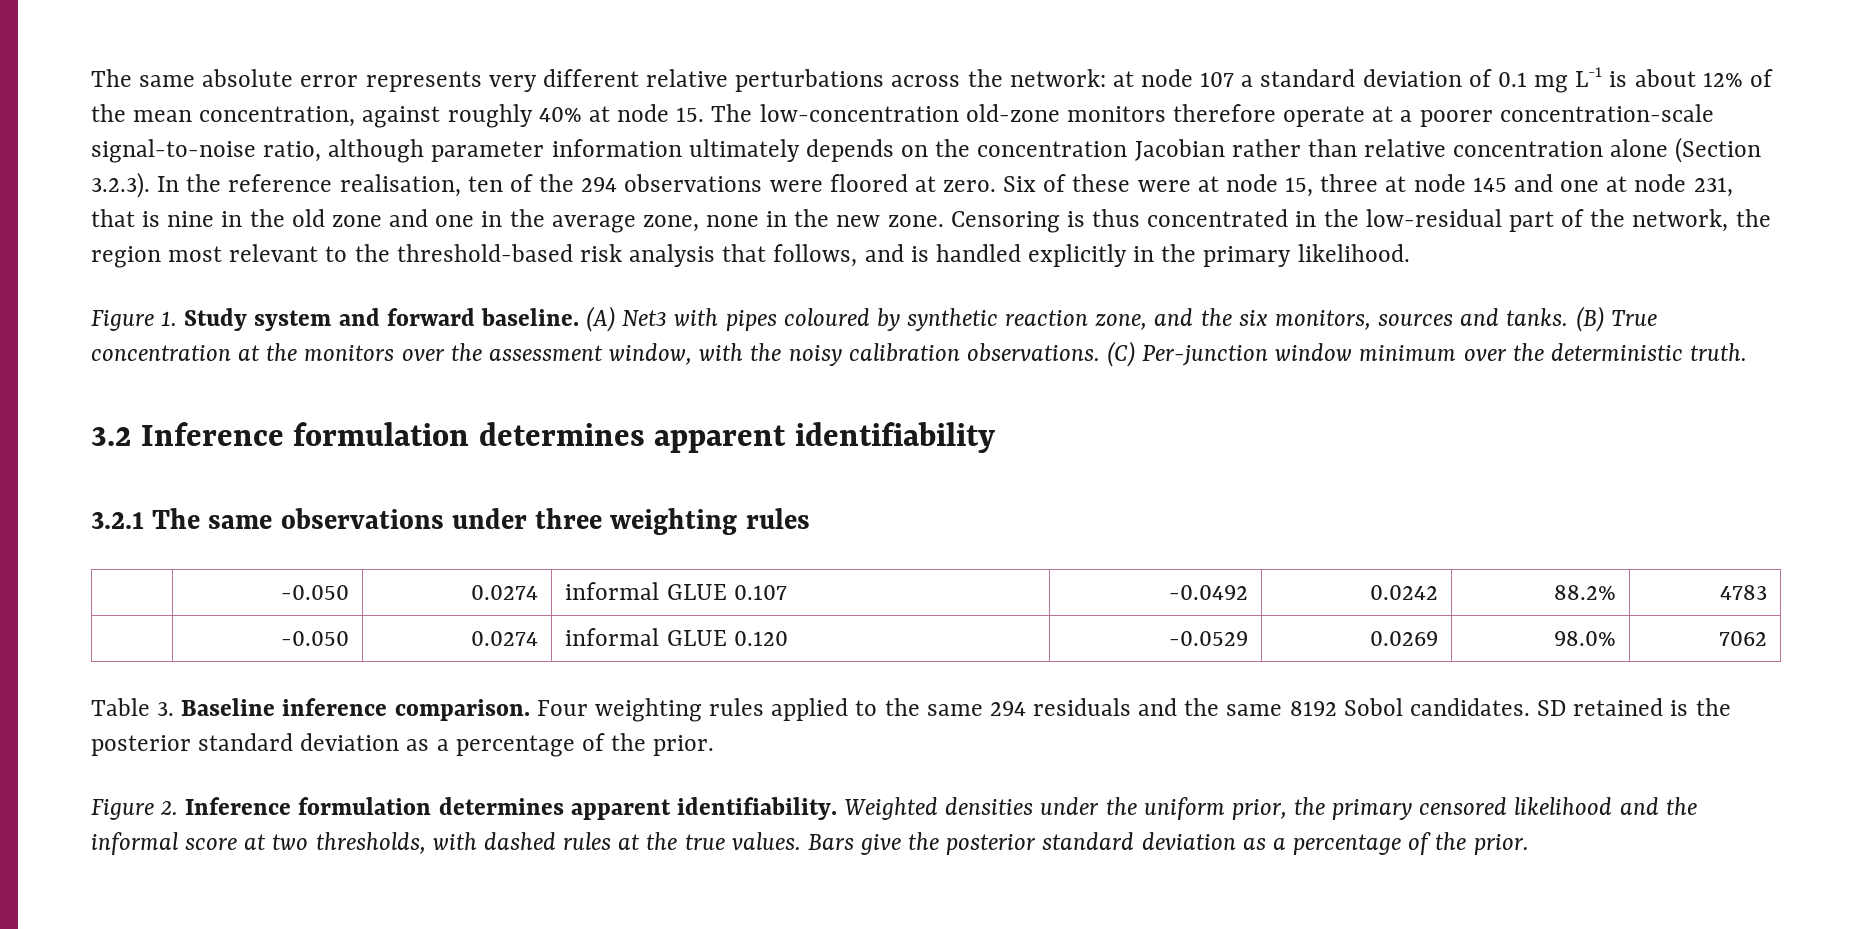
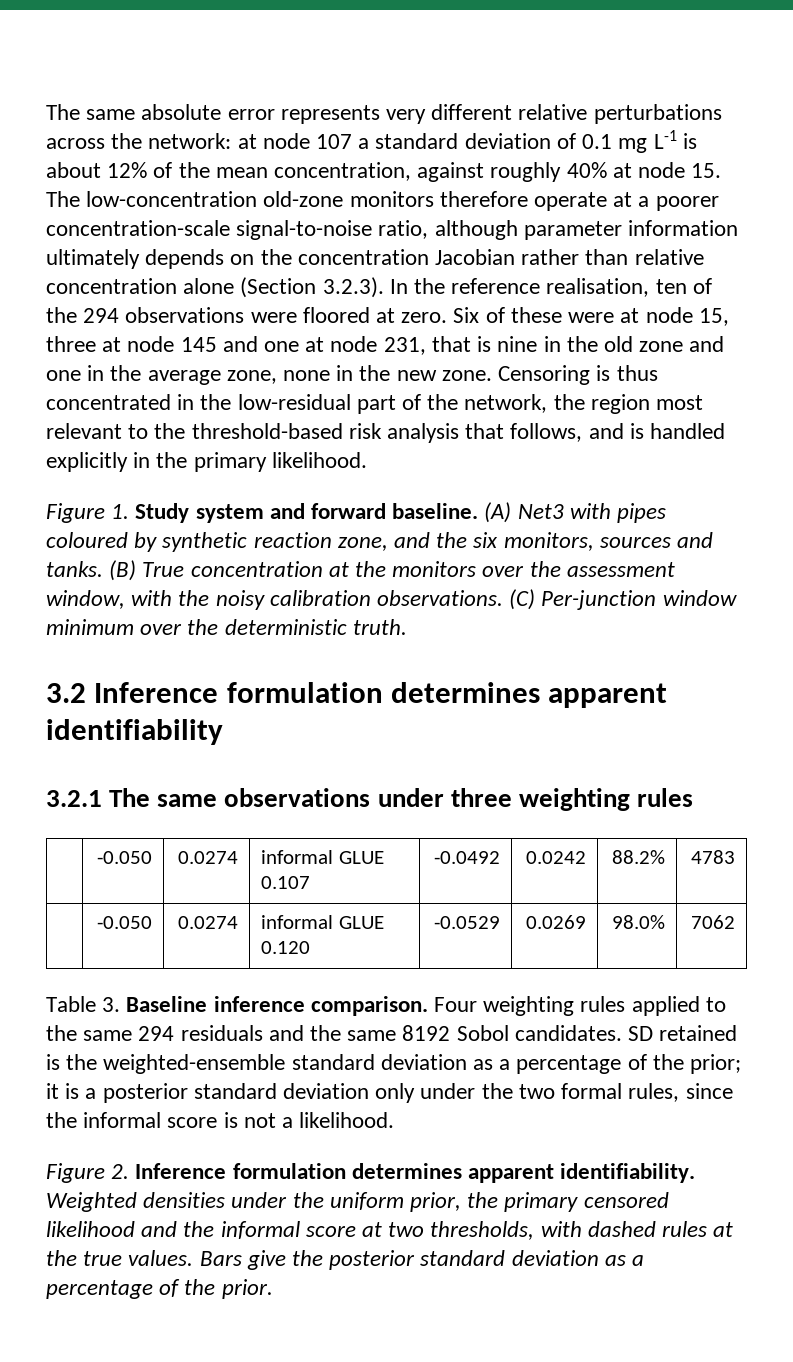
[91,733,715,757] posterior standard deviation as a percentage of the prior. -> [103,1054,742,1074] [46,1083,733,1103] [46,1112,395,1128] weighted-ensemble standard deviation as a percentage of the prior; it is a posterior standard deviation only under the two formal rules, since the informal score is not a likelihood.

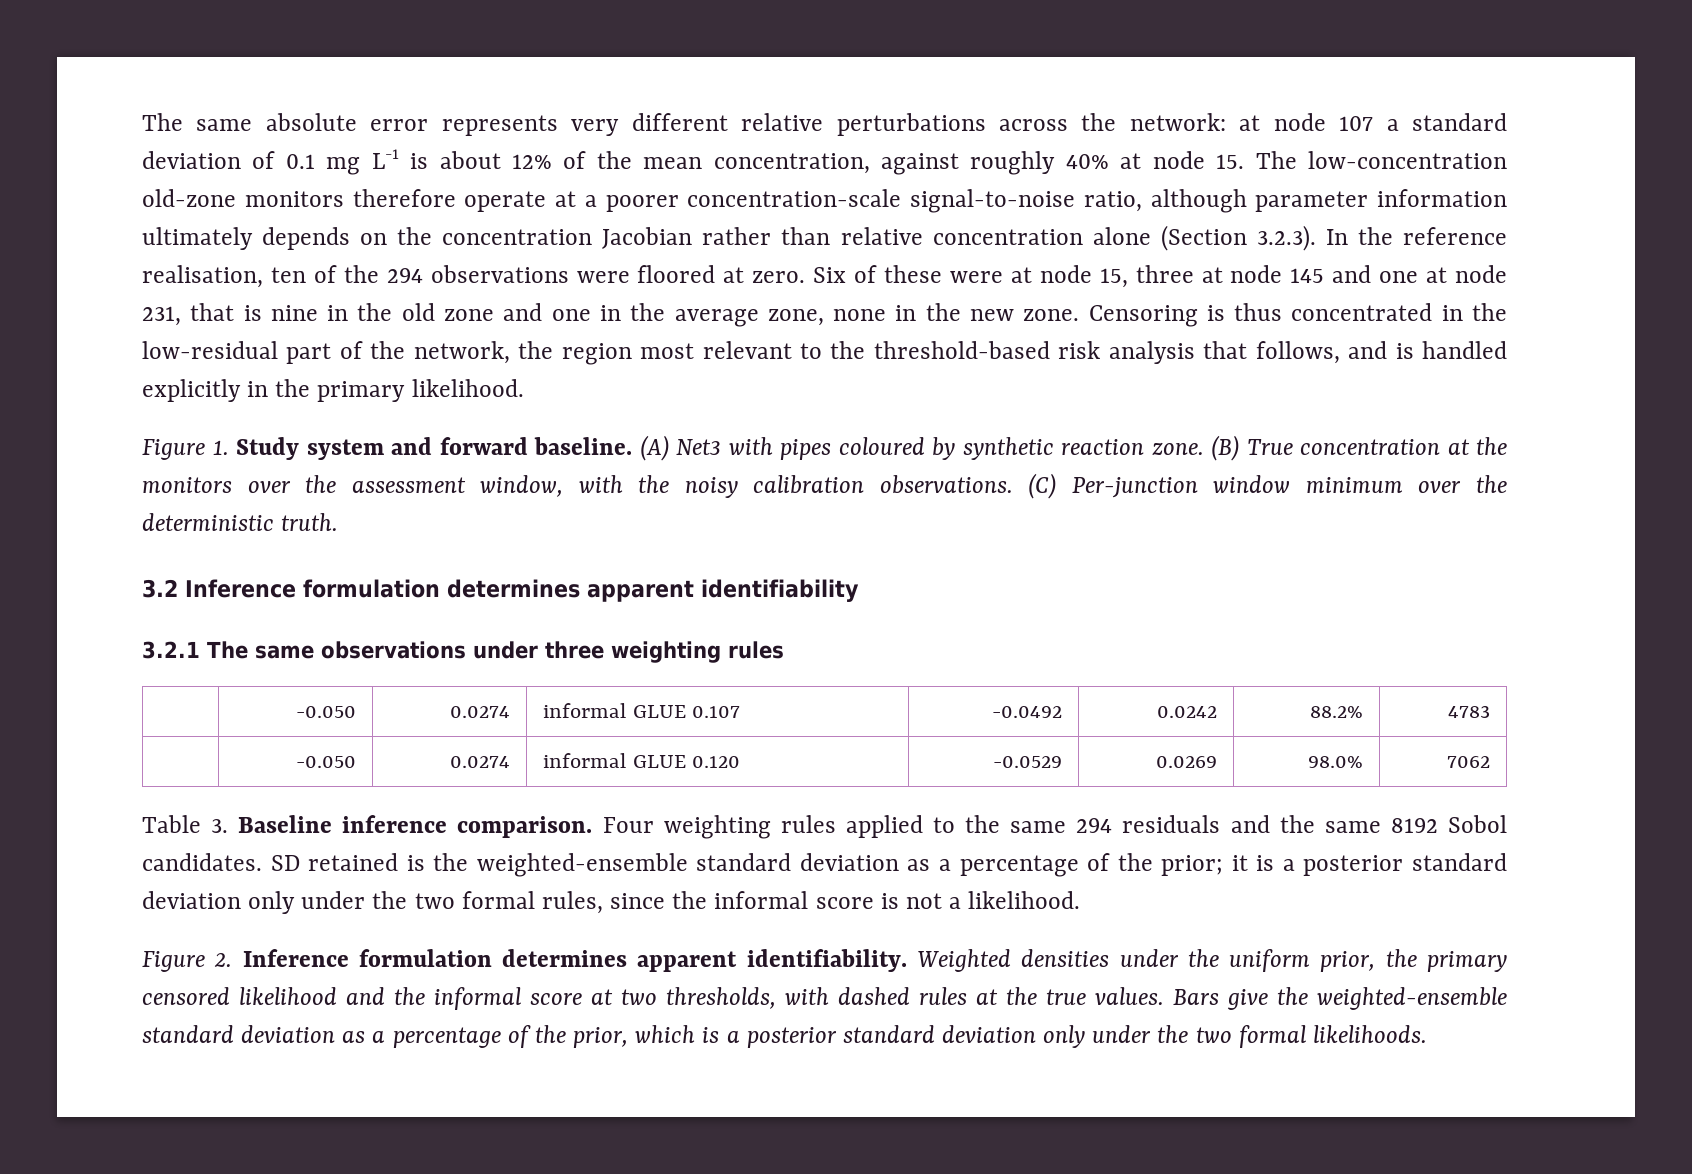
[337,532,714,551] [46,561,103,577] zone, and the six monitors, sources and tanks. -> [1151,442,1204,455] zone.
[329,1250,645,1270] [46,1279,273,1299] posterior standard deviation as a percentage of the prior. -> [1317,987,1507,1010] [142,1025,1427,1048] weighted-ensemble standard deviation as a percentage of the prior, which is a posterior standard deviation only under the two formal likelihoods.

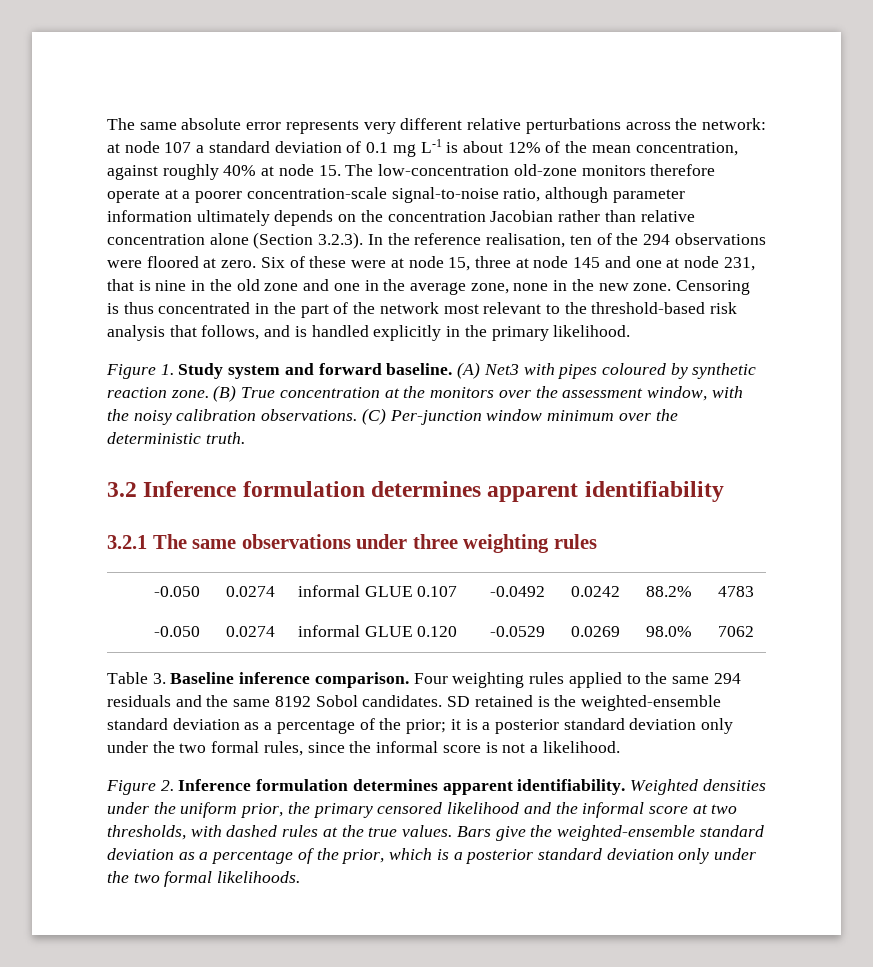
[142,341,278,359] low-residual -> (296, 308) none
[413,341,632,365] network, the region -> [379,302,439,314] network

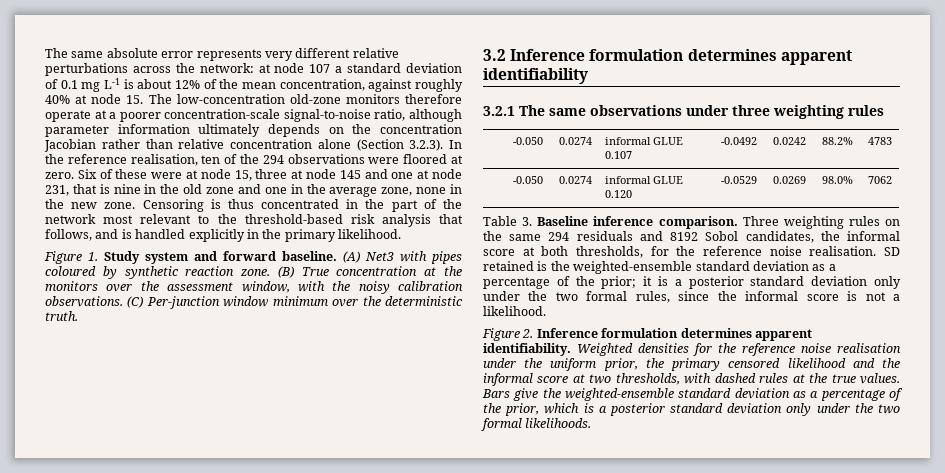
[413,672,641,688] Four weighting rules applied to -> [742,216,900,229] Three weighting rules on
[206,695,443,707] the same 8192 Sobol candidates. -> [670,231,900,243] [483,246,877,258] 8192 Sobol candidates, the informal score at both thresholds, for the reference noise realisation.
(766, 785) none -> [693,343,901,356] for the reference noise realisation

